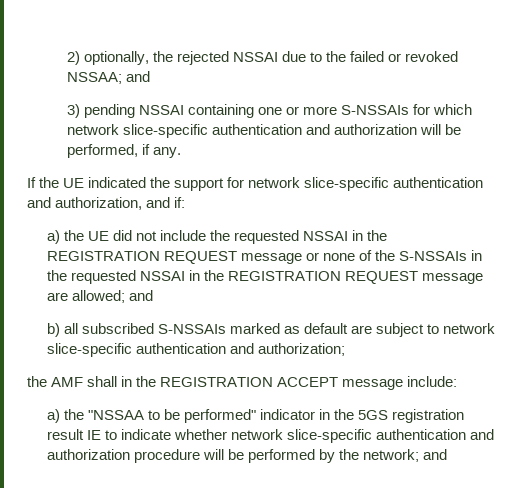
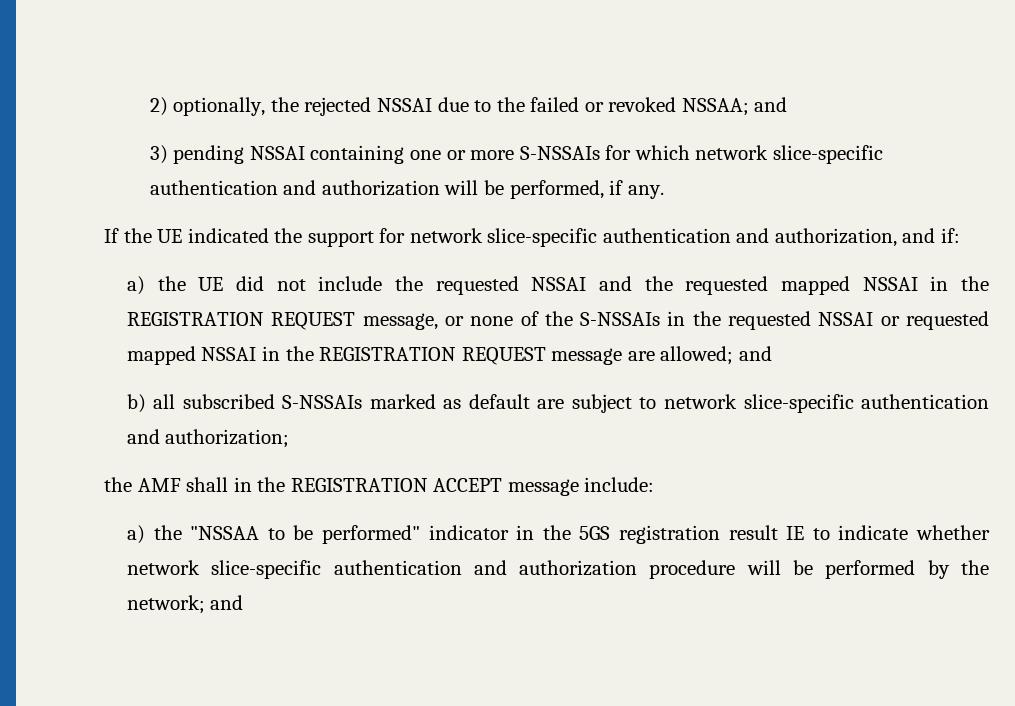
[352,230,388,241] [46,251,302,264] in the REGISTRATION REQUEST message -> [598,276,990,295] [126,312,438,330] and the requested mapped NSSAI in the REGISTRATION REQUEST message,
(185, 276) none -> [880,311,989,330] [126,346,257,365] or requested mapped NSSAI

